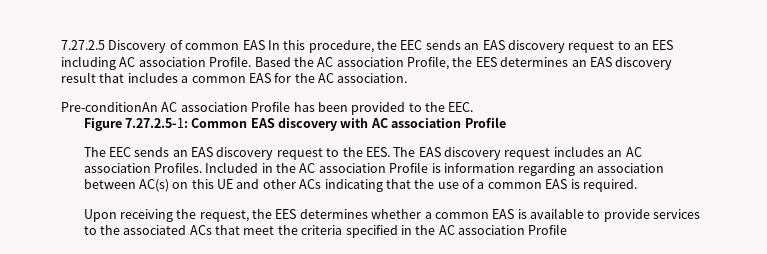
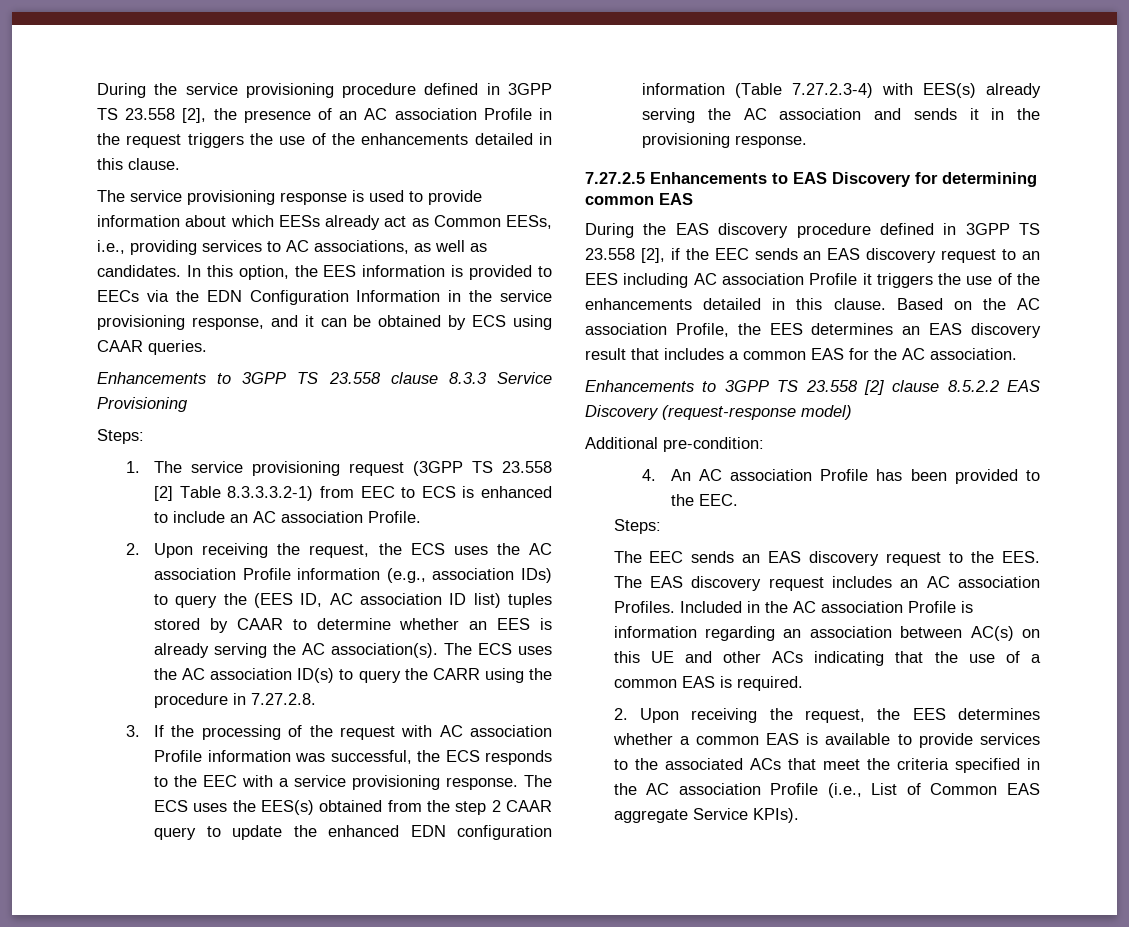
[61,40,374,53] 7.27.2.5 Discovery of common EAS In this procedure, -> [97,83,552,98] [97,108,552,123] [97,133,552,148] [97,158,180,170] [97,190,482,205] [97,215,552,230] [97,240,487,255] [97,265,553,280] [97,290,552,305] [97,315,553,330] [97,340,207,355] [97,372,552,384] [97,397,188,412] [97,429,144,444] [125,461,552,476] [154,486,552,501] [154,511,422,523] [125,543,552,558] [154,568,552,583] [154,593,553,608] [154,618,552,633] [154,643,552,658] [154,668,553,683] [154,693,317,708] [125,725,552,740] [154,750,552,765] [154,775,552,790] [154,800,553,815] [154,825,552,840] [642,83,1041,98] [642,108,1040,123] [642,133,808,148] [585,172,1037,187] [585,193,693,205] [585,223,1040,238] [585,248,680,263] During the service provisioning procedure defined in 3GPP TS 23.558 [2], the presence of an AC association Profile in the request triggers the use of the enhancements detailed in this clause. // The service provisioning response is used to provide information about which EESs already act as Common EESs, i.e., providing services to AC associations, as well as candidates. In this option, the EES information is provided to EECs via the EDN Configuration Information in the service provisioning response, and it can be obtained by ECS using CAAR queries. // Enhancements to 3GPP TS 23.558 clause 8.3.3 Service Provisioning // Steps: // 1. The service provisioning request (3GPP TS 23.558 [2] Table 8.3.3.3.2-1) from EEC to ECS is enhanced to include an AC association Profile. // 2. Upon receiving the request, the ECS uses the AC association Profile information (e.g., association IDs) to query the (EES ID, AC association ID list) tuples stored by CAAR to determine whether an EES is already serving the AC association(s). The ECS uses the AC association ID(s) to query the CARR using the procedure in 7.27.2.8. // 3. If the processing of the request with AC association Profile information was successful, the ECS responds to the EEC with a service provisioning response. The ECS uses the EES(s) obtained from the step 2 CAAR query to update the enhanced EDN configuration information (Table 7.27.2.3-4) with EES(s) already serving the AC association and sends it in the provisioning response. // 7.27.2.5 Enhancements to EAS Discovery for determining common EAS // During the EAS discovery procedure defined in 3GPP TS 23.558 [2], if
[209,56,291,67] Profile. Based -> [809,273,1040,288] [585,298,972,310] Profile it triggers the use of the enhancements detailed in this clause. Based on
[61,102,158,112] Pre-conditionAn -> [585,380,1040,395] [585,405,852,420] [585,437,764,452] [642,469,691,481] Enhancements to 3GPP TS 23.558 [2] clause 8.5.2.2 EAS Discovery (request-response model) // Additional pre-condition: // 4. An
[83,117,506,131] Figure 7.27.2.5-1: Common EAS discovery with AC association Profile -> [613,519,661,534] Steps:
(637, 185) none -> [613,708,628,720] 2.
(568, 229) none -> [827,783,1040,798] [613,808,799,823] (i.e., List of Common EAS aggregate Service KPIs).

